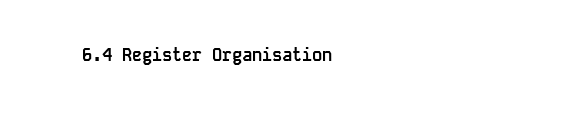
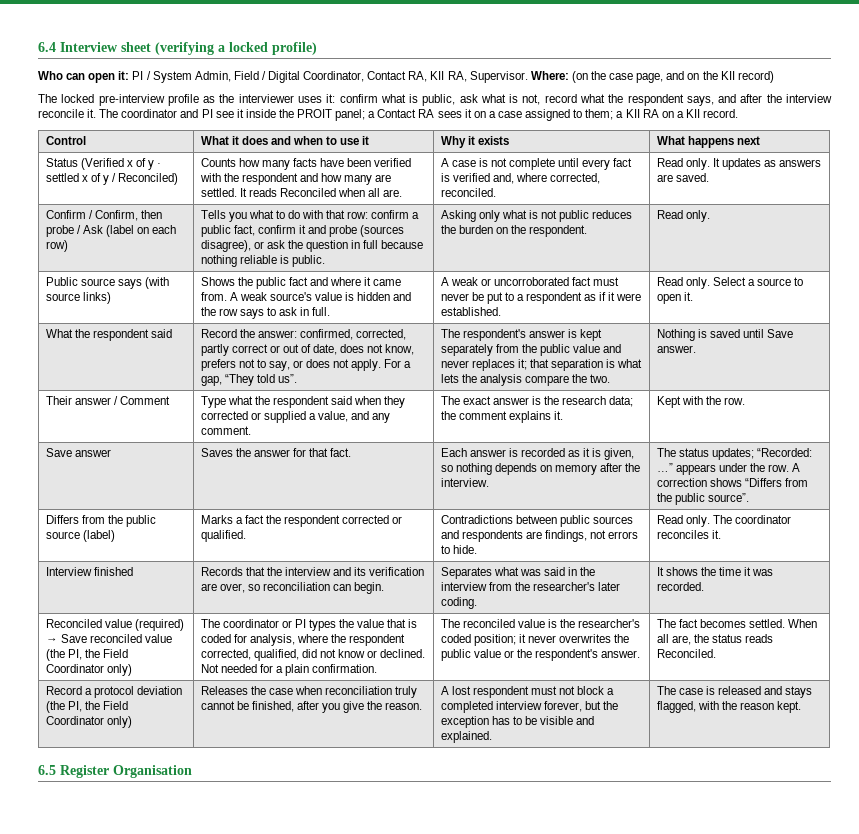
(112, 54) none -> [60,42,317,55] [38,71,774,83] [38,94,832,106] [38,109,739,121] [45,136,86,145] [200,136,370,145] [440,136,509,148] [656,136,760,148] [45,158,162,170] [45,173,179,185] [200,158,412,170] [199,173,392,185] [200,188,403,197] [440,158,633,170] [440,173,600,184] [440,188,496,197] [656,158,822,170] [656,173,709,182] [45,210,162,221] [45,225,177,237] [45,240,68,252] [200,210,420,222] [200,225,405,237] [200,240,424,252] [200,255,325,267] [440,210,633,222] [440,225,587,237] [656,210,710,222] [45,277,169,289] [45,292,111,304] [200,277,402,289] [200,292,412,301] [200,307,331,319] [440,277,620,286] [440,292,642,304] [440,307,501,316] [656,277,804,289] [656,292,693,304] [45,329,172,341] [200,329,406,340] [200,344,415,356] [200,359,412,371] [200,374,297,386] [440,329,602,341] [440,344,622,356] [440,359,643,371] [440,374,611,386] [656,329,793,341] [656,345,696,353] [45,396,170,405] [200,396,406,408] [200,411,391,423] [200,426,251,435] [440,396,634,407] [440,411,563,423] [656,396,745,408] [45,448,111,457] [200,448,352,457] [440,448,635,460] [440,463,641,475] [440,478,489,487] [656,448,812,460] [656,463,801,475] [656,478,808,487] [656,493,749,505] [45,515,156,527] [45,530,115,542] [200,515,403,527] [200,530,246,542] [440,515,633,527] [440,530,639,542] [440,545,477,554] [656,515,791,527] [656,530,721,539] [45,567,133,576] [200,567,425,576] [200,582,385,594] [440,567,596,579] [440,582,620,591] [440,597,477,609] [656,567,774,576] [656,582,704,591] [45,619,184,631] [45,634,172,643] [45,649,128,661] [45,664,132,676] [200,619,418,631] [200,634,406,646] [200,649,426,661] [200,664,378,676] [440,619,641,628] [440,634,630,646] [440,649,641,661] [656,619,817,628] [656,634,773,645] [656,649,716,658] [45,686,182,698] [45,701,128,713] [45,716,132,728] [200,686,418,698] [200,701,423,713] [440,686,615,698] [440,701,618,713] [440,716,595,728] [440,731,492,743] [656,686,813,698] [656,701,801,713] [38,765,56,775] Interview sheet (verifying a locked profile) // Who can open it: PI / System Admin, Field / Digital Coordinator, Contact RA, KII RA, Supervisor. Where: (on the case page, and on the KII record) // The locked pre-interview profile as the interviewer uses it: confirm what is public, ask what is not, record what the respondent says, and after the interview reconcile it. The coordinator and PI see it inside the PROIT panel; a Contact RA sees it on a case assigned to them; a KII RA on a KII record. // Control | What it does and when to use it | Why it exists | What happens next // Status (Verified x of y · settled x of y / Reconciled) | Counts how many facts have been verified with the respondent and how many are settled. It reads Reconciled when all are. | A case is not complete until every fact is verified and, where corrected, reconciled. | Read only. It updates as answers are saved. // Confirm / Confirm, then probe / Ask (label on each row) | Tells you what to do with that row: confirm a public fact, confirm it and probe (sources disagree), or ask the question in full because nothing reliable is public. | Asking only what is not public reduces the burden on the respondent. | Read only. // Public source says (with source links) | Shows the public fact and where it came from. A weak source's value is hidden and the row says to ask in full. | A weak or uncorroborated fact must never be put to a respondent as if it were established. | Read only. Select a source to open it. // What the respondent said | Record the answer: confirmed, corrected, partly correct or out of date, does not know, prefers not to say, or does not apply. For a gap, “They told us”. | The respondent's answer is kept separately from the public value and never replaces it; that separation is what lets the analysis compare the two. | Nothing is saved until Save answer. // Their answer / Comment | Type what the respondent said when they corrected or supplied a value, and any comment. | The exact answer is the research data; the comment explains it. | Kept with the row. // Save answer | Saves the answer for that fact. | Each answer is recorded as it is given, so nothing depends on memory after the interview. | The status updates; “Recorded: …” appears under the row. A correction shows “Differs from the public source”. // Differs from the public source (label) | Marks a fact the respondent corrected or qualified. | Contradictions between public sources and respondents are findings, not errors to hide. | Read only. The coordinator reconciles it. // Interview finished | Records that the interview and its verification are over, so reconciliation can begin. | Separates what was said in the interview from the researcher's later coding. | It shows the time it was recorded. // Reconciled value (required) → Save reconciled value (the PI, the Field Coordinator only) | The coordinator or PI types the value that is coded for analysis, where the respondent corrected, qualified, did not know or declined. Not needed for a plain confirmation. | The reconciled value is the researcher's coded position; it never overwrites the public value or the respondent's answer. | The fact becomes settled. When all are, the status reads Reconciled. // Record a protocol deviation (the PI, the Field Coordinator only) | Releases the case when reconciliation truly cannot be finished, after you give the reason. | A lost respondent must not block a completed interview forever, but the exception has to be visible and explained. | The case is released and stays flagged, with the reason kept. // 6.5

